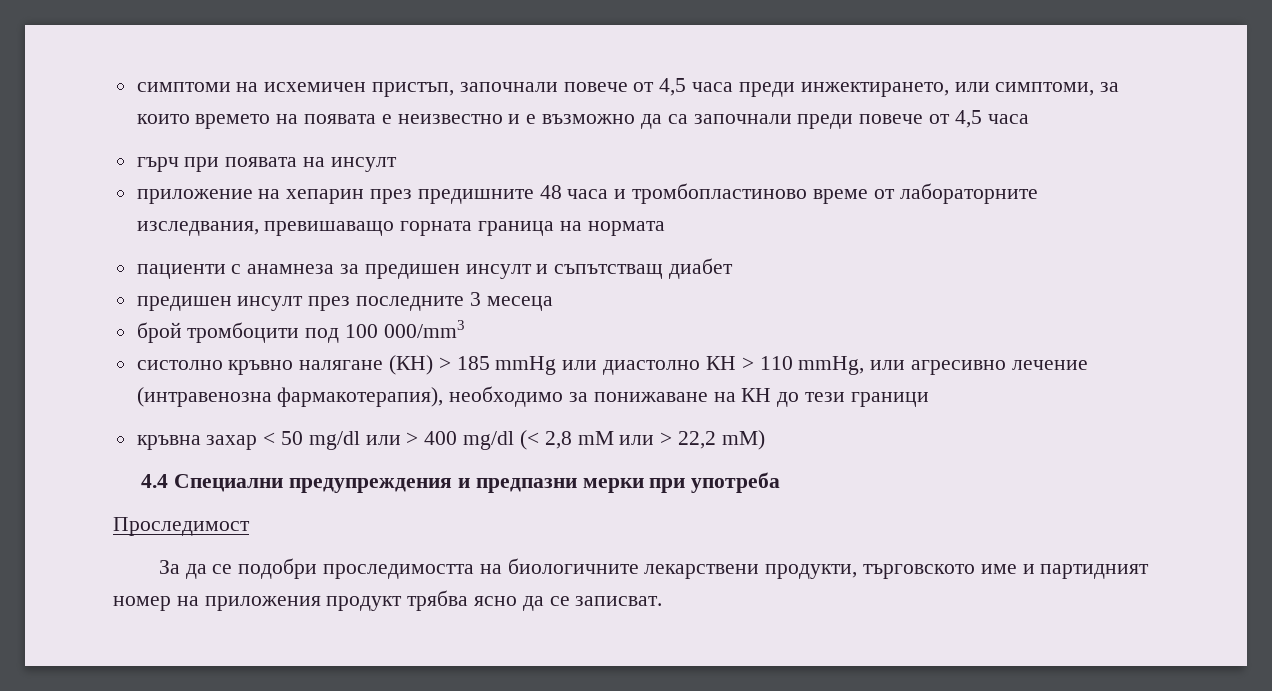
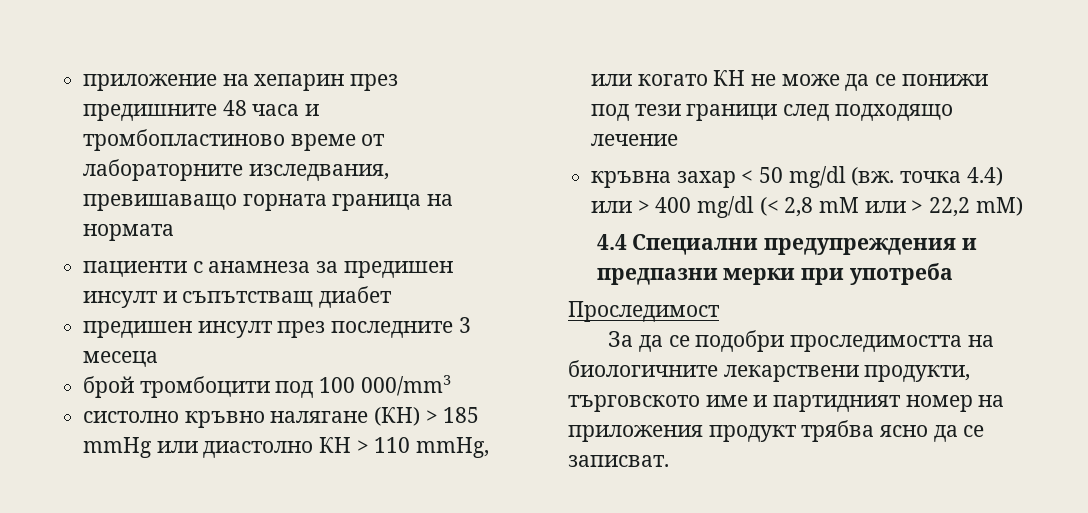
[136,78,1120,97] [136,110,1029,129] [136,157,397,172] симптоми на исхемичен пристъп, започнали повече от 4,5 часа преди инжектирането, или симптоми, за които времето на появата е неизвестно и е възможно да са започнали преди повече от 4,5 часа // гърч при появата на инсулт // -> (83, 82) none
[910,360,1088,375] [136,386,800,407] агресивно лечение (интравенозна фармакотерапия), необходимо за понижаване на КН до -> [637,70,988,91] [591,104,630,121] когато КН не може да се понижи под
(929, 399) none -> [783,104,953,121] [591,134,679,146] след подходящо лечение
(360, 440) none -> [851,167,1003,186] (вж. точка 4.4)

